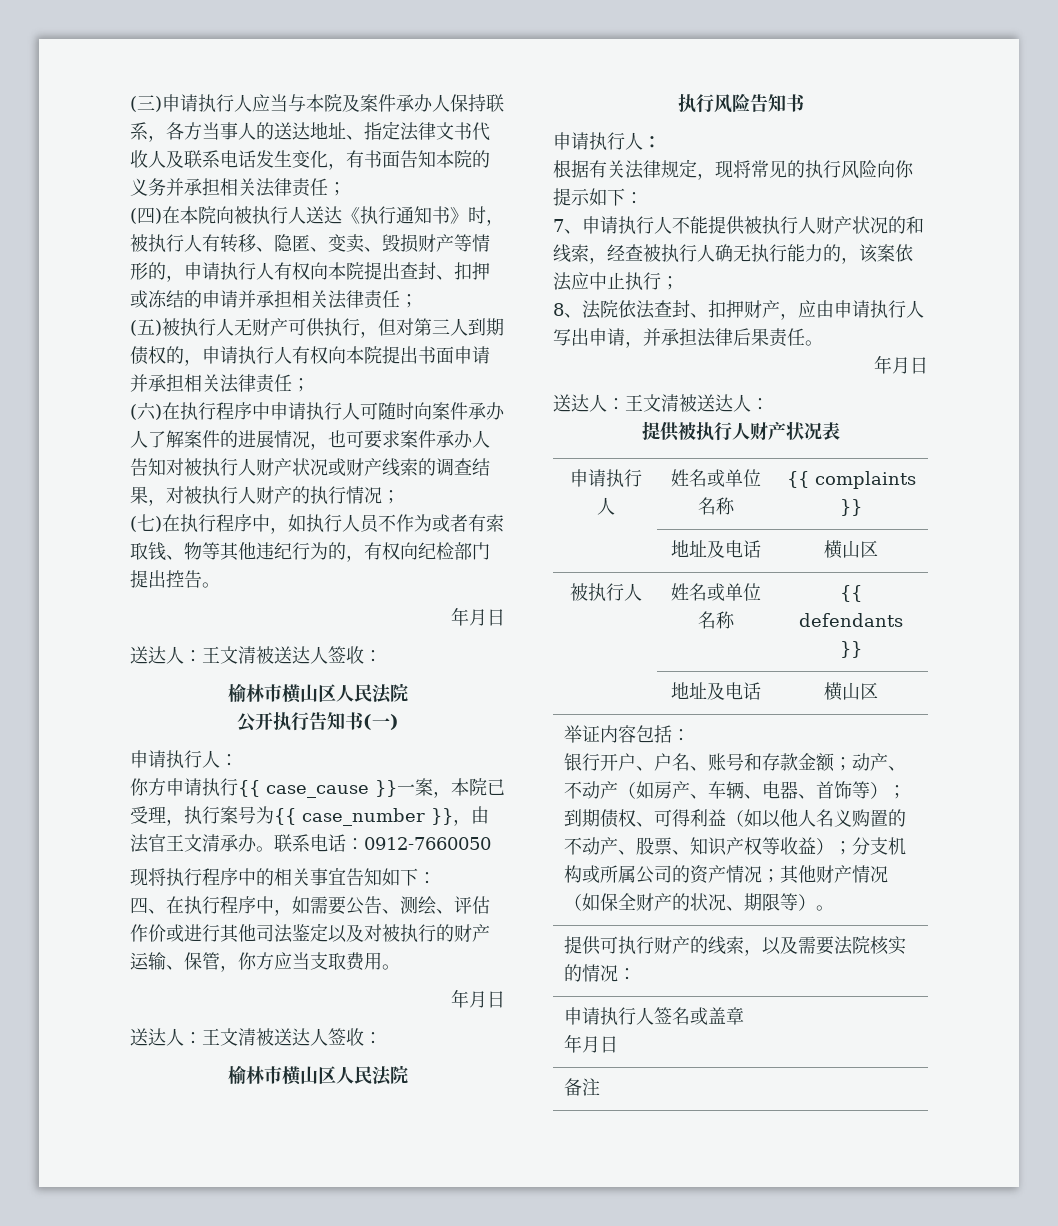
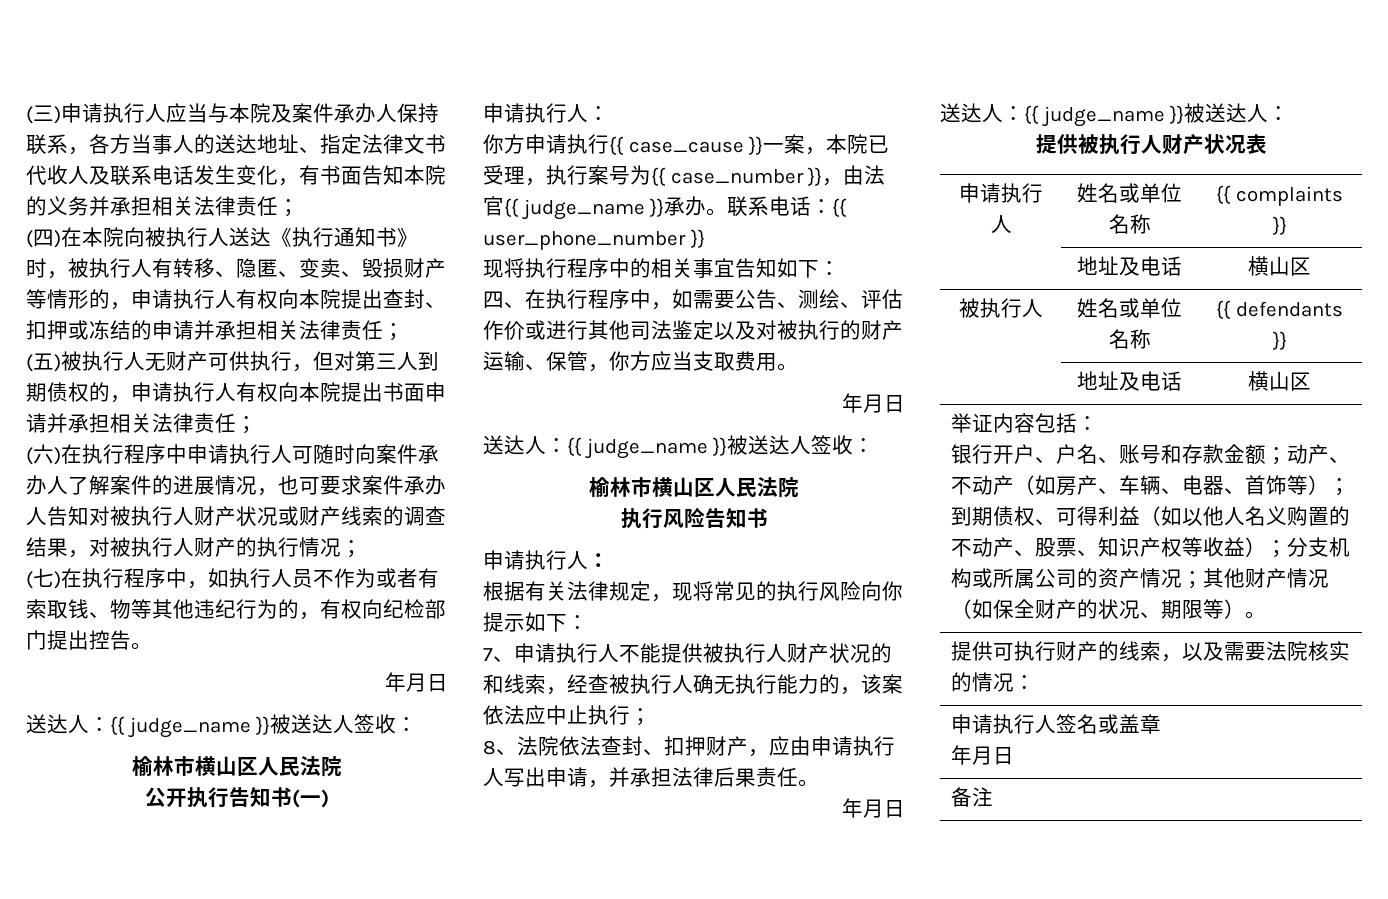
[202,646,256,664] 王文清 -> [110,716,271,738] {{ judge_name }}
[166,834,220,852] 王文清 -> [504,198,665,220] {{ judge_name }}
[364,837,491,850] 0912-7660050 -> [832,198,847,217] [483,229,705,250] {{ user_phone_number }}
[202,1028,256,1046] 王文清 -> [567,437,728,459] {{ judge_name }}
[625,394,679,412] 王文清 -> [1024,105,1185,127] {{ judge_name }}

